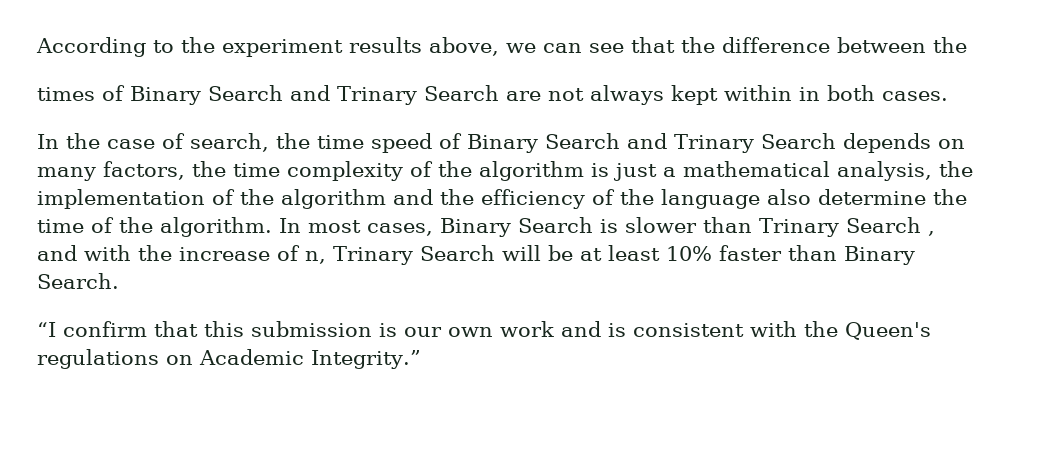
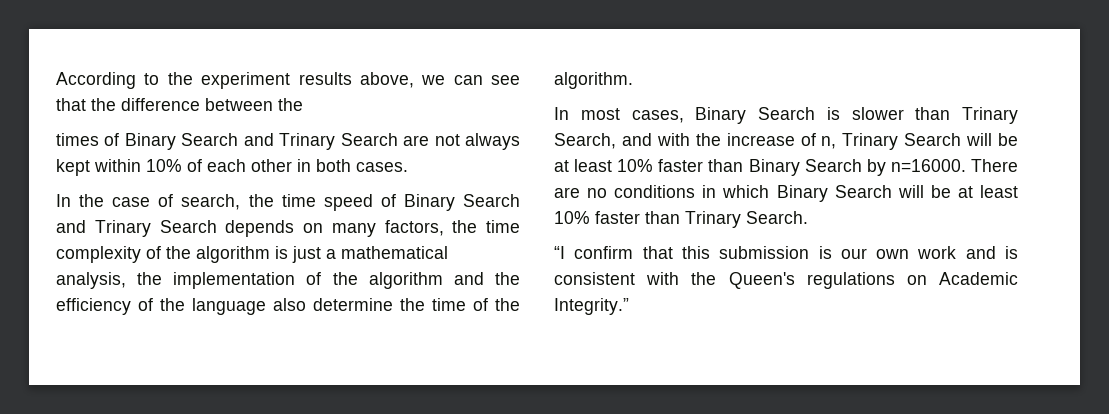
(792, 93) none -> [146,159,292,172] 10% of each other
(272, 227) none -> (633, 80) //
[846,217,935,236] Search , -> [554,133,616,149] Search,
(915, 255) none -> [804,159,1018,176] [554,185,1019,202] [554,211,741,228] Search by n=16000. There are no conditions in which Binary Search will be at least 10% faster than Trinary

